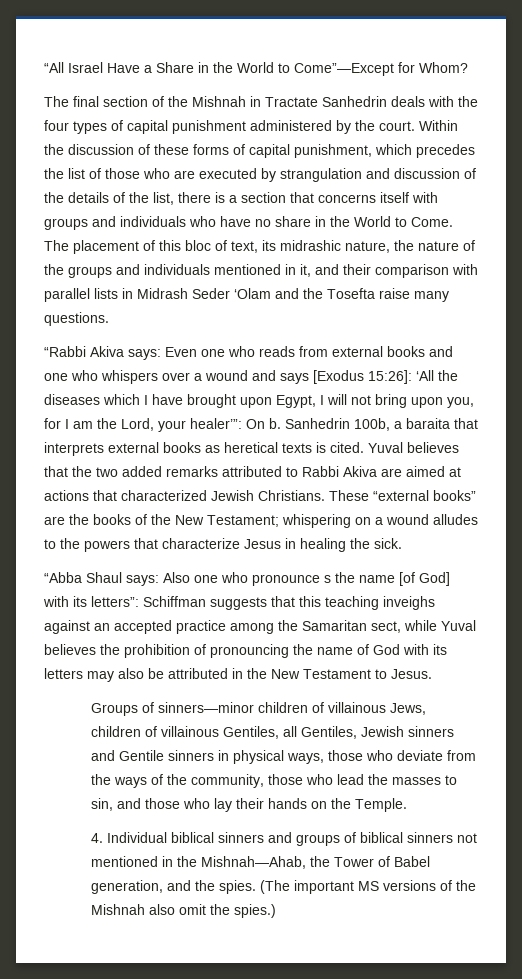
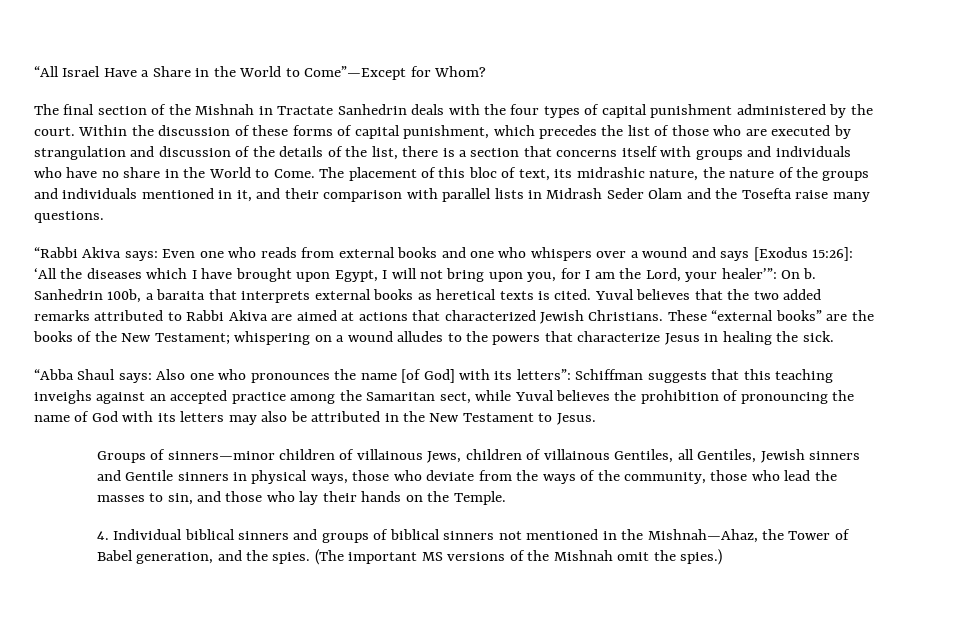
[234,288,271,299] ‘Olam -> [648,188,683,199] Olam
[252,574,331,586] pronounce s -> [250,373,330,383] pronounces
[200,856,306,869] Mishnah—Ahab, -> [647,529,758,543] Mishnah—Ahaz,
[148,904,175,915] also -> (613, 555) none

